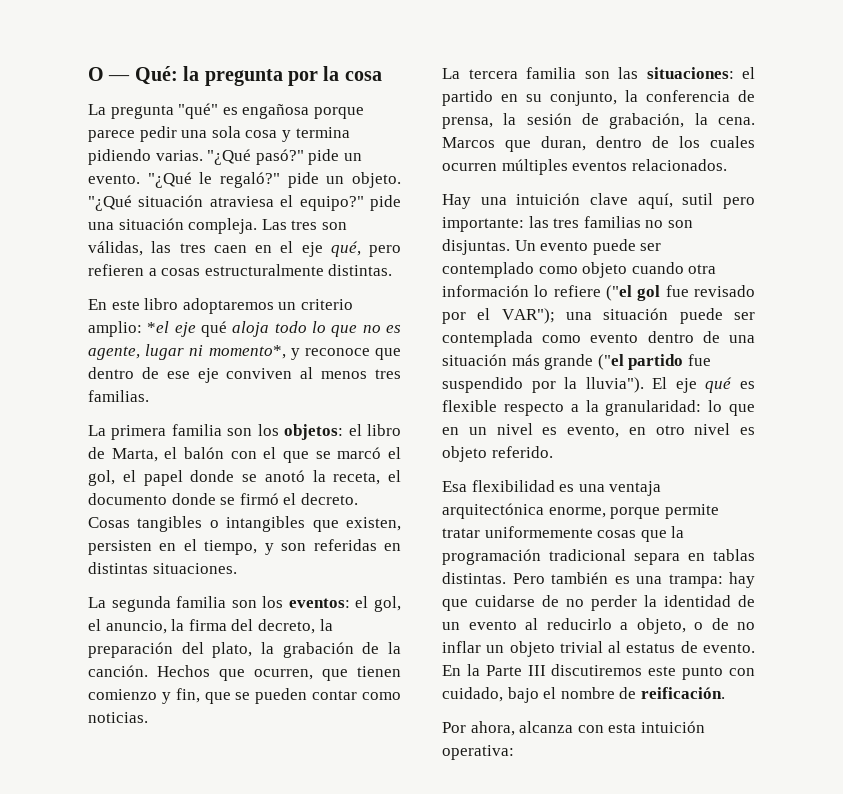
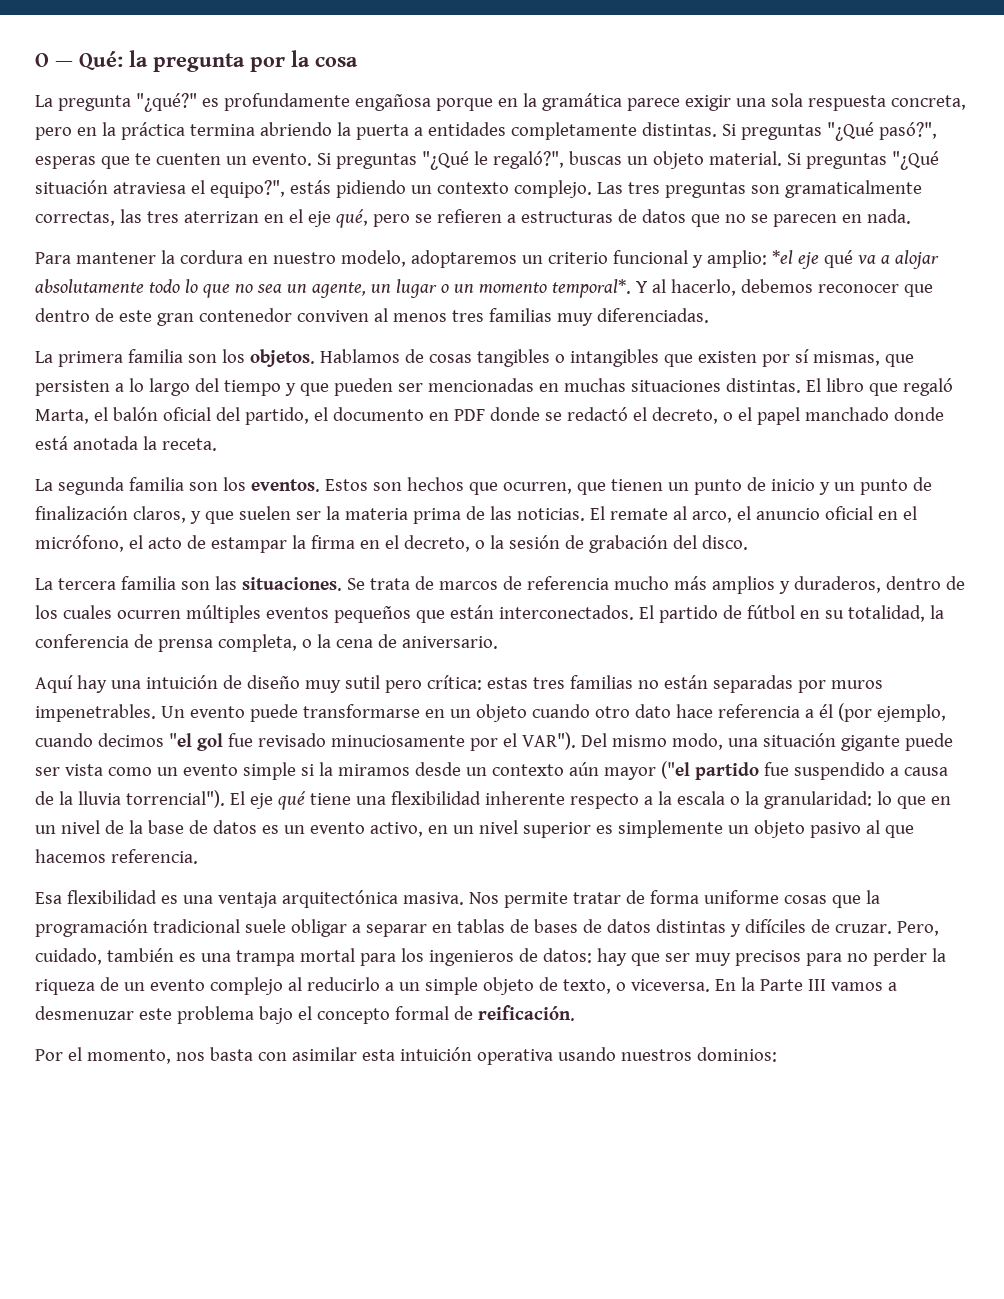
[178,103,364,119] [88,126,350,142] [88,149,362,165] [88,172,401,188] [88,195,401,211] [88,218,347,234] [88,241,247,256] "qué" es engañosa porque parece pedir una sola cosa y termina pidiendo varias. "¿Qué pasó?" pide un evento. "¿Qué le regaló?" pide un objeto. "¿Qué situación atraviesa el equipo?" pide una situación compleja. Las tres son válidas, las tres caen -> [135,93,966,112] [35,122,937,141] [35,151,939,170] [35,180,922,198] [35,209,259,226] "¿qué?" es profundamente engañosa porque en la gramática parece exigir una sola respuesta concreta, pero en la práctica termina abriendo la puerta a entidades completamente distintas. Si preguntas "¿Qué pasó?", esperas que te cuenten un evento. Si preguntas "¿Qué le regaló?", buscas un objeto material. Si preguntas "¿Qué situación atraviesa el equipo?", estás pidiendo un contexto complejo. Las tres preguntas son gramaticalmente correctas, las tres aterrizan
(401, 251) none -> [414,214,432,223] se
[161,264,393,276] [88,298,179,310] cosas estructuralmente distintas. // En este libro -> [520,209,911,227] [35,250,406,267] estructuras de datos que no se parecen en nada. // Para mantener la cordura en nuestro modelo,
(353, 304) none -> [612,250,703,268] funcional y
[232,321,401,337] [88,344,401,360] [88,367,219,383] aloja todo lo que no es agente, lugar ni momento*, y reconoce que dentro de ese eje -> [857,250,939,269] [35,279,933,298] [35,308,292,326] va a alojar absolutamente todo lo que no sea un agente, un lugar o un momento temporal*. Y al hacerlo, debemos reconocer que dentro de este gran contenedor
[88,390,149,402] familias. -> [488,308,709,326] familias muy diferenciadas.
[284,424,401,440] [88,447,401,463] [88,470,401,486] [88,493,358,505] [88,516,401,532] [88,539,401,555] [88,562,237,574] objetos: el libro de Marta, el balón con el que se marcó el gol, el papel donde se anotó la receta, el documento donde se firmó el decreto. Cosas tangibles o intangibles que existen, persisten en el tiempo, y son referidas en distintas situaciones. -> [249,349,914,367] [35,378,953,396] [35,407,944,425] [35,436,217,451] objetos. Hablamos de cosas tangibles o intangibles que existen por sí mismas, que persisten a lo largo del tiempo y que pueden ser mencionadas en muchas situaciones distintas. El libro que regaló Marta, el balón oficial del partido, el documento en PDF donde se redactó el decreto, o el papel manchado donde está anotada la receta.
[288,596,401,612] [88,619,333,634] [88,642,401,658] [88,665,401,681] [88,688,401,704] [88,712,148,723] eventos: el gol, el anuncio, la firma del decreto, la preparación del plato, la grabación de la canción. Hechos que ocurren, que tienen comienzo y fin, que se pueden contar como noticias. -> [250,477,932,495] [35,506,917,524] [35,535,748,553] eventos. Estos son hechos que ocurren, que tienen un punto de inicio y un punto de finalización claros, y que suelen ser la materia prima de las noticias. El remate al arco, el anuncio oficial en el micrófono, el acto de estampar la firma en el decreto, o la sesión de grabación del disco.
[646,67,755,79] [442,90,755,106] [442,113,755,129] [442,136,586,152] situaciones: el partido en su conjunto, la conferencia de prensa, la sesión de grabación, la cena. Marcos que duran, -> [241,576,881,594] situaciones. Se trata de marcos de referencia mucho más amplios y duraderos,
[631,159,727,171] [442,193,755,209] [442,216,693,232] [442,239,662,255] [442,262,717,278] [442,285,632,301] relacionados. // Hay una intuición clave aquí, sutil pero importante: las tres familias no son disjuntas. Un evento puede ser contemplado como objeto cuando otra información lo refiere ("el -> [333,605,944,623] [35,634,498,652] [35,675,883,693] [35,703,946,722] [35,733,192,747] pequeños que están interconectados. El partido de fútbol en su totalidad, la conferencia de prensa completa, o la cena de aniversario. // Aquí hay una intuición de diseño muy sutil pero crítica: estas tres familias no están separadas por muros impenetrables. Un evento puede transformarse en un objeto cuando otro dato hace referencia a él (por ejemplo, cuando decimos "el
(755, 291) none -> [330,735,465,747] minuciosamente
[501,308,755,324] [442,331,755,347] [442,354,711,370] [442,377,755,393] [442,400,579,416] VAR"); una situación puede ser contemplada como evento dentro de una situación más grande ("el partido fue suspendido por la lluvia"). El eje qué es flexible respecto a -> [521,732,953,751] [35,761,948,780] [35,790,740,810] VAR"). Del mismo modo, una situación gigante puede ser vista como un evento simple si la miramos desde un contexto aún mayor ("el partido fue suspendido a causa de la lluvia torrencial"). El eje qué tiene una flexibilidad inherente respecto a la escala o
[542,423,755,438] [442,446,553,462] es evento, en otro nivel es objeto referido. -> [104,820,914,838] [35,849,198,864] de la base de datos es un evento activo, en un nivel superior es simplemente un objeto pasivo al que hacemos referencia.
[548,504,719,519] [442,526,593,538] enorme, porque permite tratar uniformemente -> [402,890,779,908] masiva. Nos permite tratar de forma uniforme
[634,549,755,565] [442,572,755,588] [442,595,559,611] separa en tablas distintas. Pero también es una trampa: hay que cuidarse de -> [244,919,939,937] [35,948,842,966] suele obligar a separar en tablas de bases de datos distintas y difíciles de cruzar. Pero, cuidado, también es una trampa mortal para los ingenieros de datos: hay que ser muy precisos para
[664,595,731,607] identidad -> [35,979,95,995] riqueza
(517, 625) none -> [209,977,283,995] complejo
[636,618,755,634] [442,641,755,657] [442,664,755,680] [442,687,725,703] [442,721,705,736] [442,745,514,760] objeto, o de no inflar un objeto trivial al estatus de evento. En la Parte III discutiremos este punto con cuidado, bajo el nombre de reificación. // Por ahora, alcanza con esta intuición operativa: -> [398,977,897,995] [35,1005,575,1024] [35,1047,777,1065] un simple objeto de texto, o viceversa. En la Parte III vamos a desmenuzar este problema bajo el concepto formal de reificación. // Por el momento, nos basta con asimilar esta intuición operativa usando nuestros dominios:

